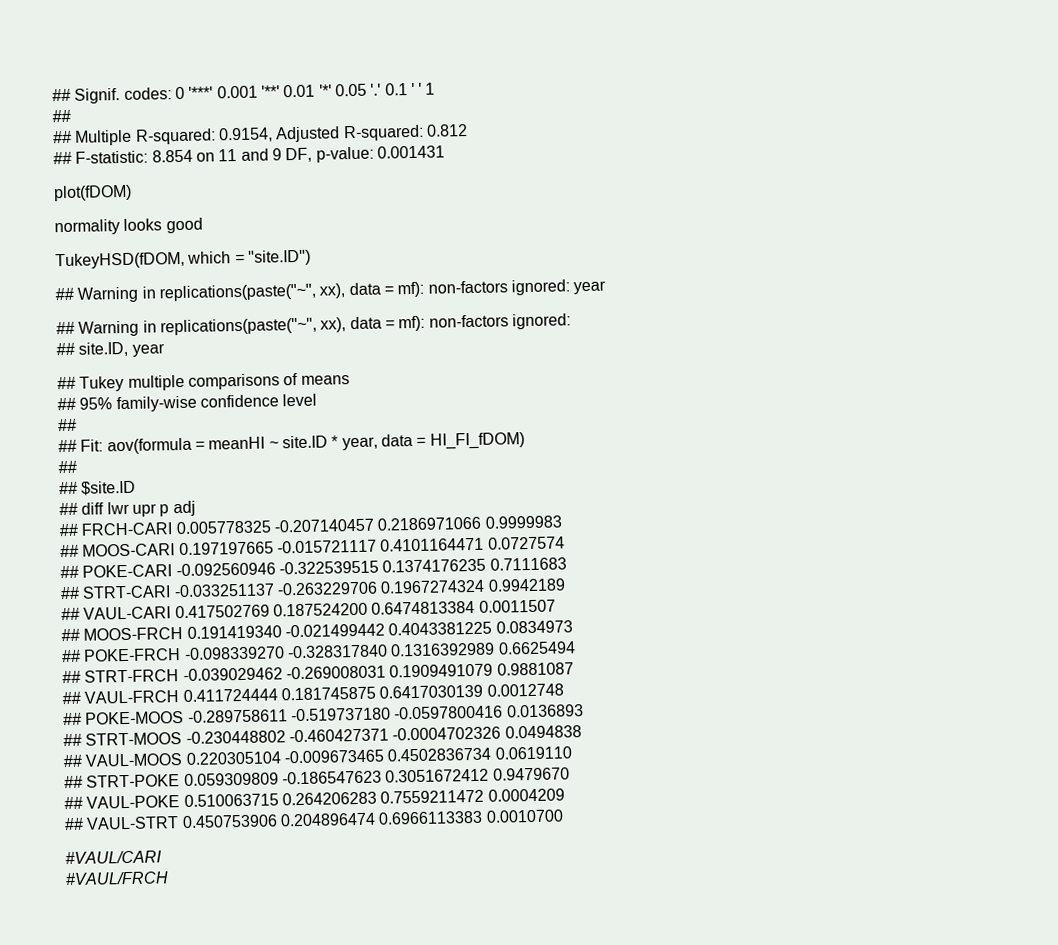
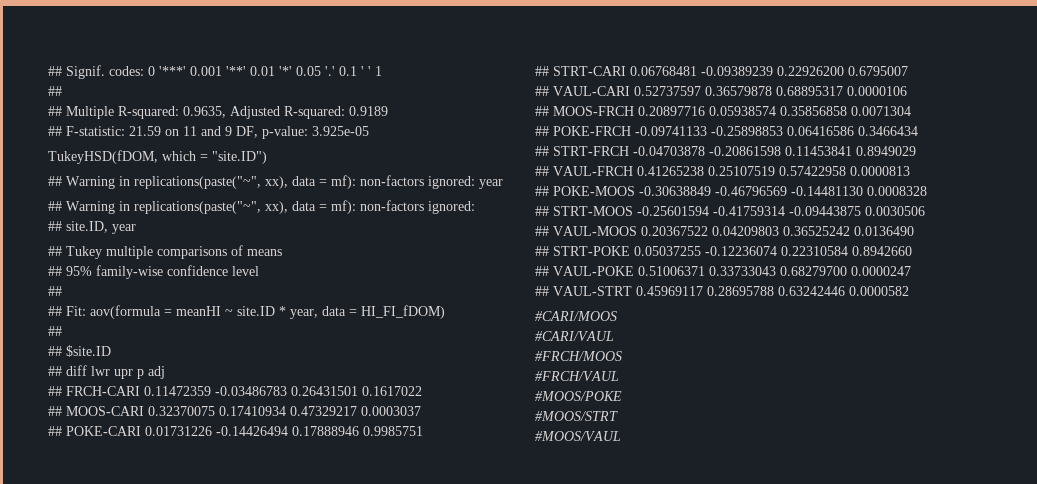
[218,127,273,143] 0.9154, -> [183,106,226,118] 0.9635,
[425,124,468,137] 0.812 -> [349,106,388,116] 0.9189
[151,149,193,163] 8.854 -> [129,126,161,136] 21.59
[376,145,445,159] [53,184,132,202] [54,217,203,236] 0.001431 // plot(fDOM) // normality looks good -> [312,126,369,136] 3.925e-05
[175,515,562,535] [60,536,565,558] [60,557,567,579] [60,578,566,600] [61,599,556,621] [61,620,573,642] [61,641,576,663] [62,662,574,684] [62,683,564,705] [63,704,584,726] [63,725,582,747] [63,746,572,768] [64,767,570,789] [64,788,565,810] [64,809,564,831] [65,850,162,865] [65,871,169,886] 0.005778325 -0.207140457 0.2186971066 0.9999983 // ## MOOS-CARI 0.197197665 -0.015721117 0.4101164471 0.0727574 // ## POKE-CARI -0.092560946 -0.322539515 0.1374176235 0.7111683 // ## STRT-CARI -0.033251137 -0.263229706 0.1967274324 0.9942189 // ## VAUL-CARI 0.417502769 0.187524200 0.6474813384 0.0011507 // ## MOOS-FRCH 0.191419340 -0.021499442 0.4043381225 0.0834973 // ## POKE-FRCH -0.098339270 -0.328317840 0.1316392989 0.6625494 // ## STRT-FRCH -0.039029462 -0.269008031 0.1909491079 0.9881087 // ## VAUL-FRCH 0.411724444 0.181745875 0.6417030139 0.0012748 // ## POKE-MOOS -0.289758611 -0.519737180 -0.0597800416 0.0136893 // ## STRT-MOOS -0.230448802 -0.460427371 -0.0004702326 0.0494838 // ## VAUL-MOOS 0.220305104 -0.009673465 0.4502836734 0.0619110 // ## STRT-POKE 0.059309809 -0.186547623 0.3051672412 0.9479670 // ## VAUL-POKE 0.510063715 0.264206283 0.7559211472 0.0004209 // ## VAUL-STRT 0.450753906 0.204896474 0.6966113383 0.0010700 // #VAUL/CARI // #VAUL/FRCH -> [144,386,422,396] [48,406,421,416] [48,426,423,436] [535,66,908,76] [535,86,907,96] [535,106,911,116] [535,126,918,136] [535,146,916,156] [535,166,910,176] [535,186,927,196] [535,206,925,216] [535,226,914,236] [535,246,912,256] [535,266,911,276] [535,286,909,296] [535,311,617,321] [535,331,614,341] [535,351,622,361] [535,371,619,381] [535,391,622,401] [535,411,618,421] [535,431,621,441] 0.11472359 -0.03486783 0.26431501 0.1617022 // ## MOOS-CARI 0.32370075 0.17410934 0.47329217 0.0003037 // ## POKE-CARI 0.01731226 -0.14426494 0.17888946 0.9985751 // ## STRT-CARI 0.06768481 -0.09389239 0.22926200 0.6795007 // ## VAUL-CARI 0.52737597 0.36579878 0.68895317 0.0000106 // ## MOOS-FRCH 0.20897716 0.05938574 0.35856858 0.0071304 // ## POKE-FRCH -0.09741133 -0.25898853 0.06416586 0.3466434 // ## STRT-FRCH -0.04703878 -0.20861598 0.11453841 0.8949029 // ## VAUL-FRCH 0.41265238 0.25107519 0.57422958 0.0000813 // ## POKE-MOOS -0.30638849 -0.46796569 -0.14481130 0.0008328 // ## STRT-MOOS -0.25601594 -0.41759314 -0.09443875 0.0030506 // ## VAUL-MOOS 0.20367522 0.04209803 0.36525242 0.0136490 // ## STRT-POKE 0.05037255 -0.12236074 0.22310584 0.8942660 // ## VAUL-POKE 0.51006371 0.33733043 0.68279700 0.0000247 // ## VAUL-STRT 0.45969117 0.28695788 0.63242446 0.0000582 // #CARI/MOOS // #CARI/VAUL // #FRCH/MOOS // #FRCH/VAUL // #MOOS/POKE // #MOOS/STRT // #MOOS/VAUL

